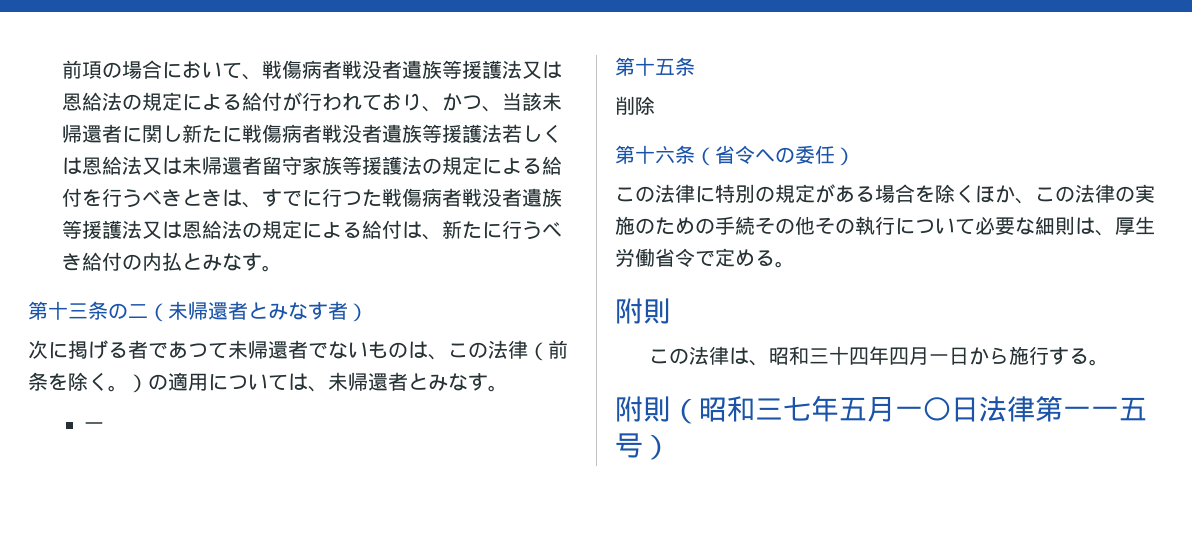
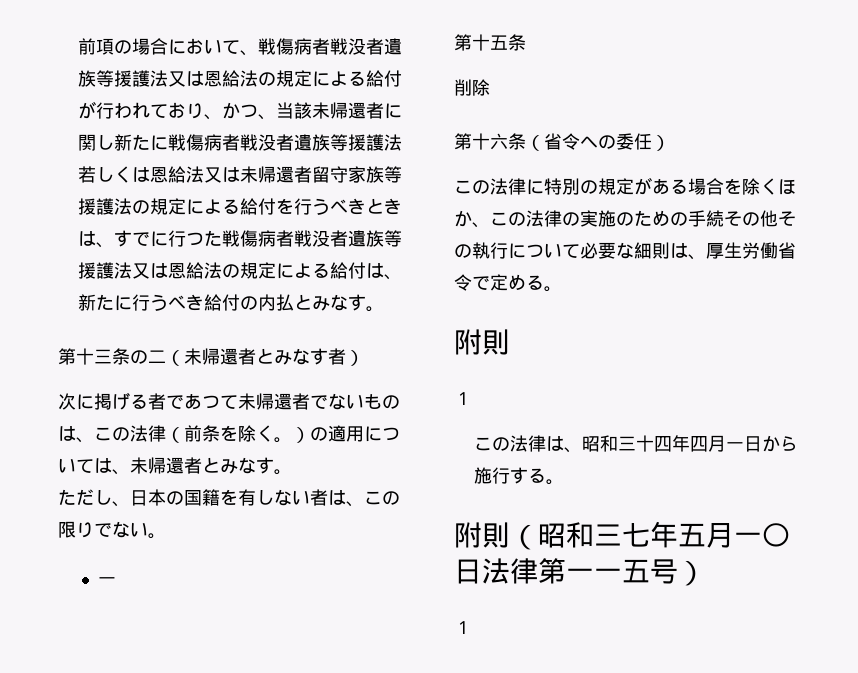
(508, 388) none -> [58,489,400,507] [58,521,166,539] // ただし、日本の国籍を有しない者は、この限りでない。
(671, 311) none -> [454,392,472,405] // １
(671, 447) none -> [454,621,472,634] // １

